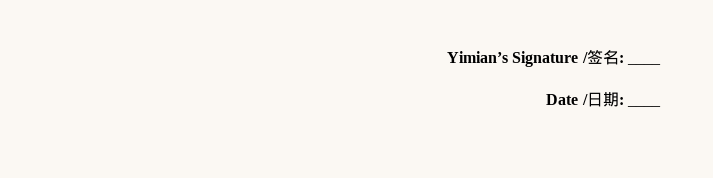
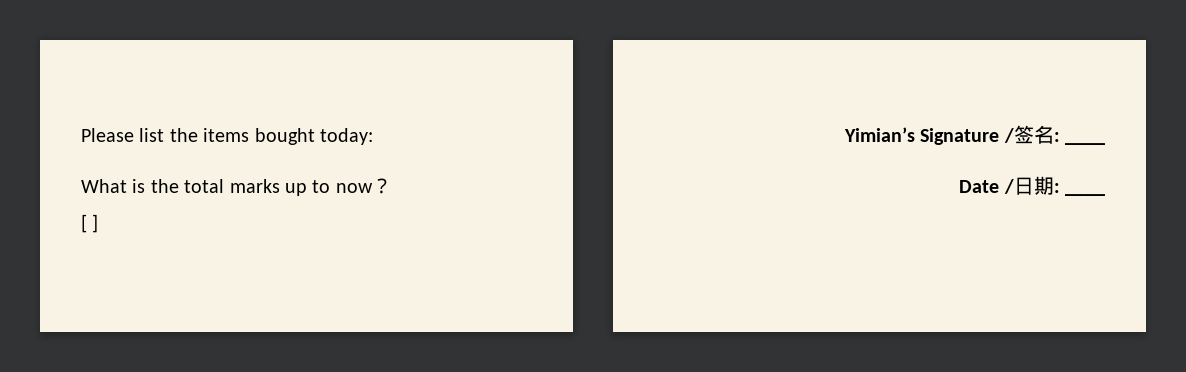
(447, 57) none -> [81,128,373,145] [81,178,392,196] [81,214,99,233] Please list the items bought today: // What is the total marks up to now？ // [ ] //

